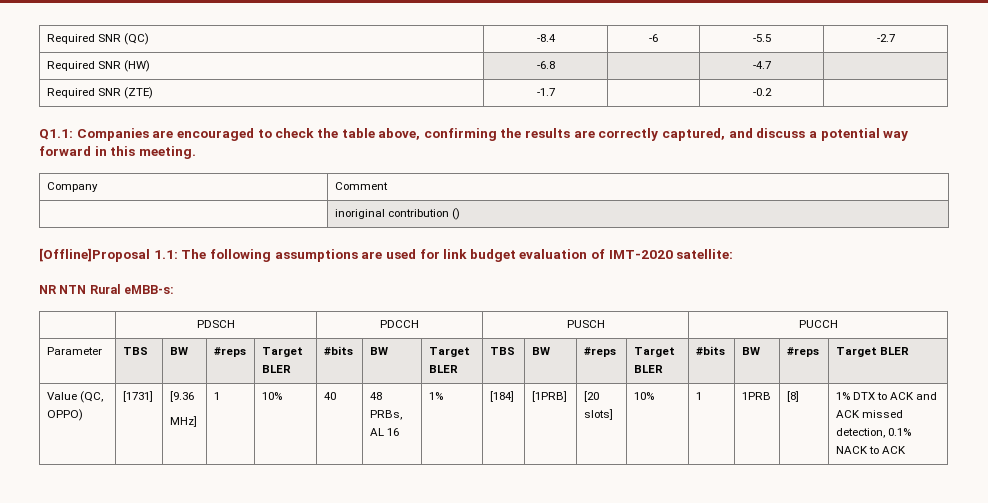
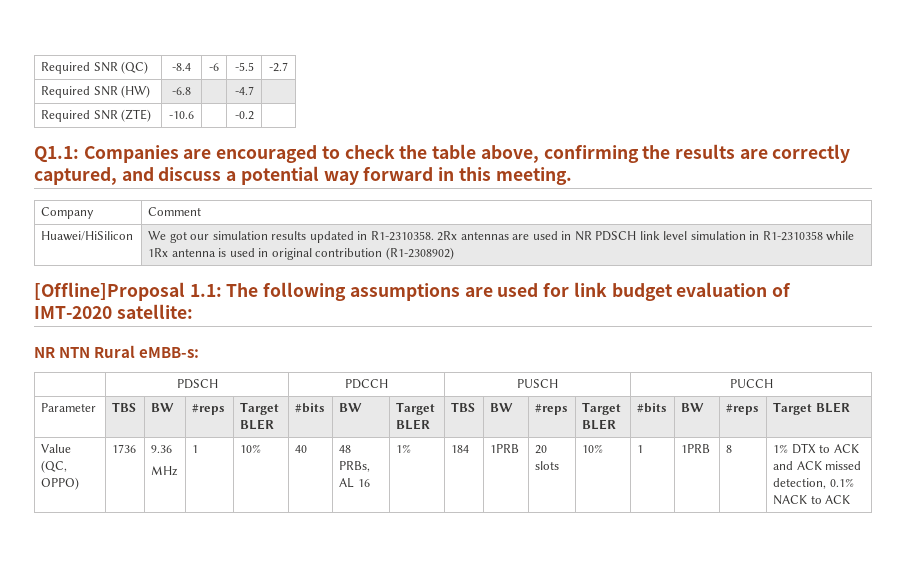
[536,88,555,96] -1.7 -> [169,111,194,119] -10.6
[334,208,461,220] | inoriginal contribution () -> [41,231,134,241] [148,231,855,243] [148,247,454,260] Huawei/HiSilicon | We got our simulation results updated in R1-2310358. 2Rx antennas are used in NR PDSCH link level simulation in R1-2310358 while 1Rx antenna is used in original contribution (R1-2308902)
[122,391,153,402] [169,391,194,402] [169,416,197,427] [1731] | [9.36 // MHz] -> [112,444,137,453] [151,445,173,453] [151,466,179,476] 1736 | 9.36 // MHz
[489,391,514,402] [531,391,567,402] [583,391,599,402] [583,409,613,420] [184] | [1PRB] | [20 slots] -> [451,445,470,453] [490,444,520,453] [535,445,548,454] [535,461,560,470] 184 | 1PRB | 20 slots
[786,391,799,402] [8] -> [726,445,733,453] 8

